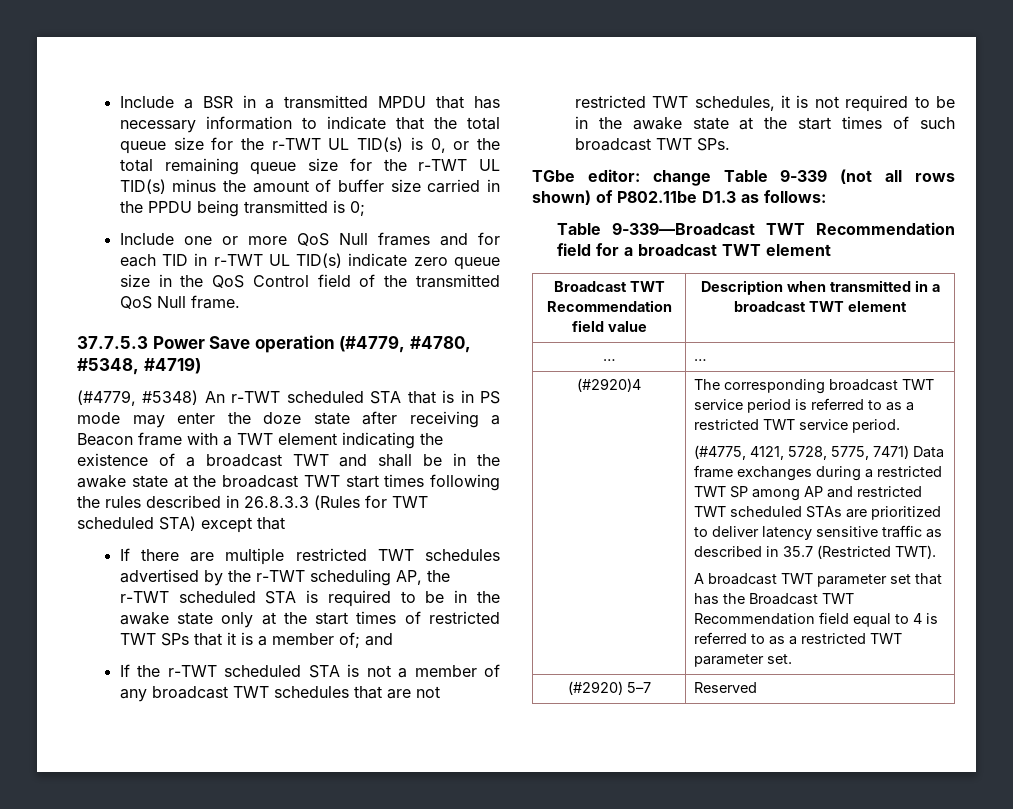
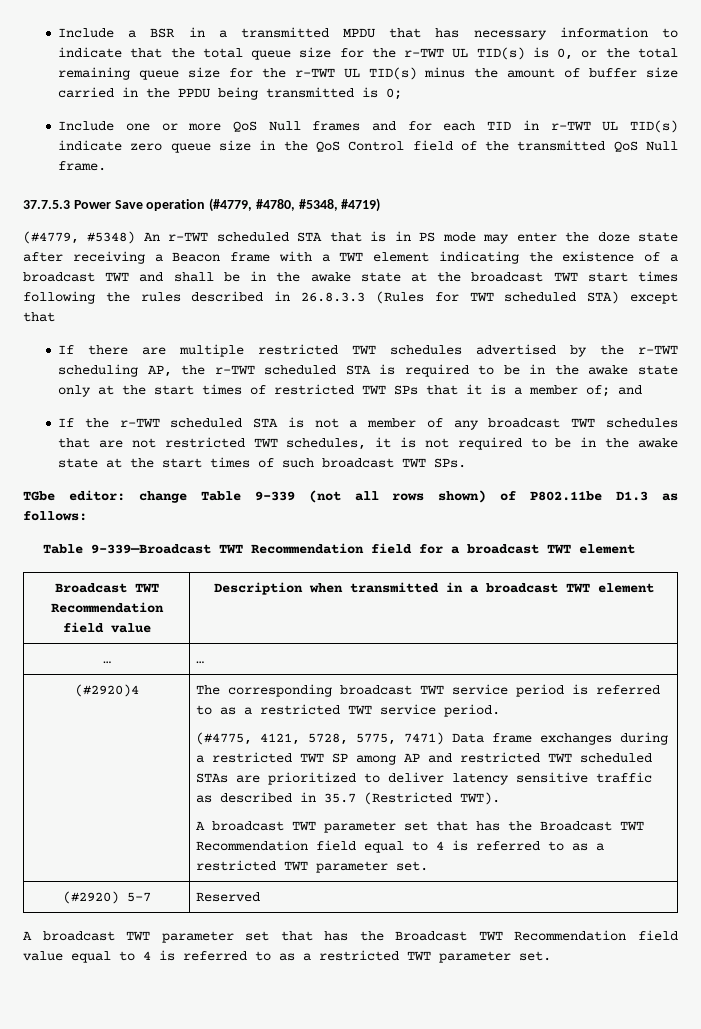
(757, 687) none -> [23,930,678,943] [23,950,551,963] // A broadcast TWT parameter set that has the Broadcast TWT Recommendation field value equal to 4 is referred to as a restricted TWT parameter set.

